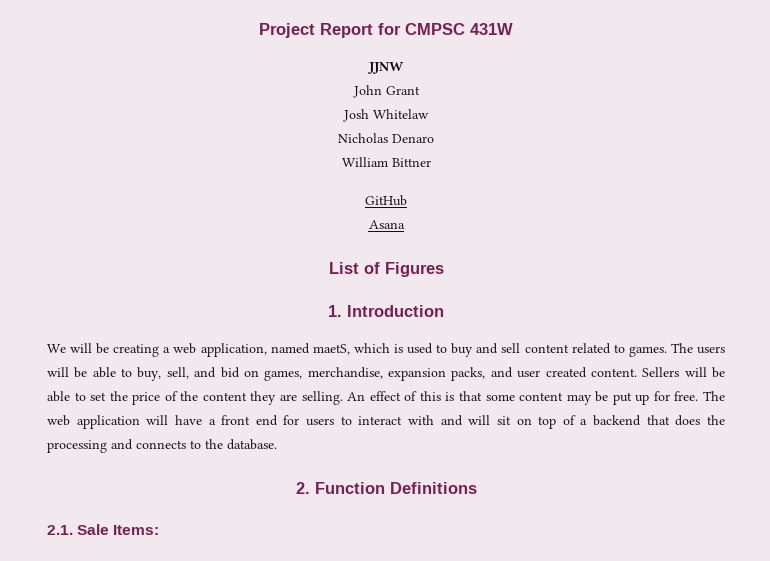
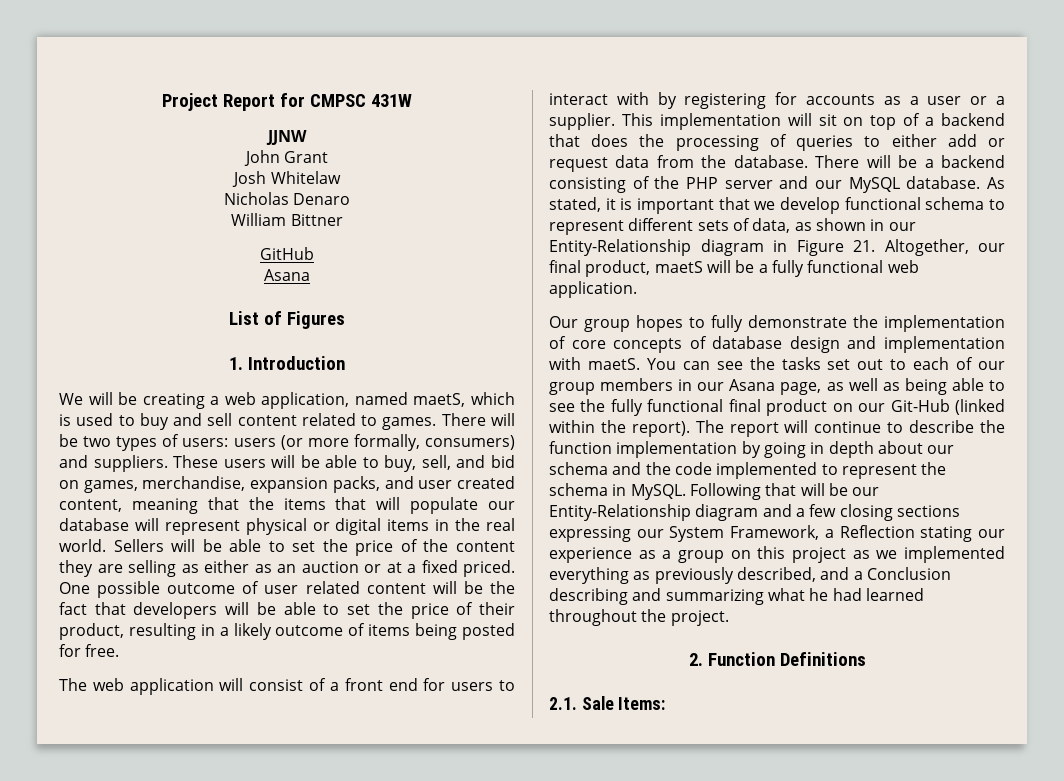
[670,343,693,353] The -> [441,413,515,426] [59,434,515,451] [59,455,219,472] There will be two types of users: users (or more formally, consumers) and suppliers. These
[590,368,637,377] content. -> [59,497,515,514] [59,518,516,535] [59,539,106,552] content, meaning that the items that will populate our database will represent physical or digital items in the real world.
[301,391,650,405] selling. An effect of this is that some content may be put up -> [128,560,515,577] [59,581,515,598] [59,602,516,619] [59,623,516,640] selling as either as an auction or at a fixed priced. One possible outcome of user related content will be the fact that developers will be able to set the price of their product, resulting in a likely outcome of items being posted
(699, 396) none -> (120, 650) //
[174,415,202,425] have -> [249,678,327,691] consist of
[440,415,463,426] and -> [657,92,1005,109] [549,113,781,130] by registering for accounts as a user or a supplier. This implementation
[111,439,277,450] and connects to the database. -> [769,134,1005,151] [549,155,1006,172] [549,176,1005,193] [549,197,1005,214] [549,218,916,235] [549,239,1005,256] [549,260,919,277] [549,281,637,298] [549,315,1005,332] [549,336,1005,353] [549,357,1005,370] [549,378,1005,395] [549,399,1005,416] [549,420,1006,437] [549,441,955,458] [549,462,947,479] [549,483,880,500] [549,504,960,521] [549,525,1005,542] [549,546,1005,563] [549,567,951,584] [549,588,924,605] [549,609,729,626] of queries to either add or request data from the database. There will be a backend consisting of the PHP server and our MySQL database. As stated, it is important that we develop functional schema to represent different sets of data, as shown in our Entity-Relationship diagram in Figure 21. Altogether, our final product, maetS will be a fully functional web application. // Our group hopes to fully demonstrate the implementation of core concepts of database design and implementation with maetS. You can see the tasks set out to each of our group members in our Asana page, as well as being able to see the fully functional final product on our Git-Hub (linked within the report). The report will continue to describe the function implementation by going in depth about our schema and the code implemented to represent the schema in MySQL. Following that will be our Entity-Relationship diagram and a few closing sections expressing our System Framework, a Reflection stating our experience as a group on this project as we implemented everything as previously described, and a Conclusion describing and summarizing what he had learned throughout the project.

